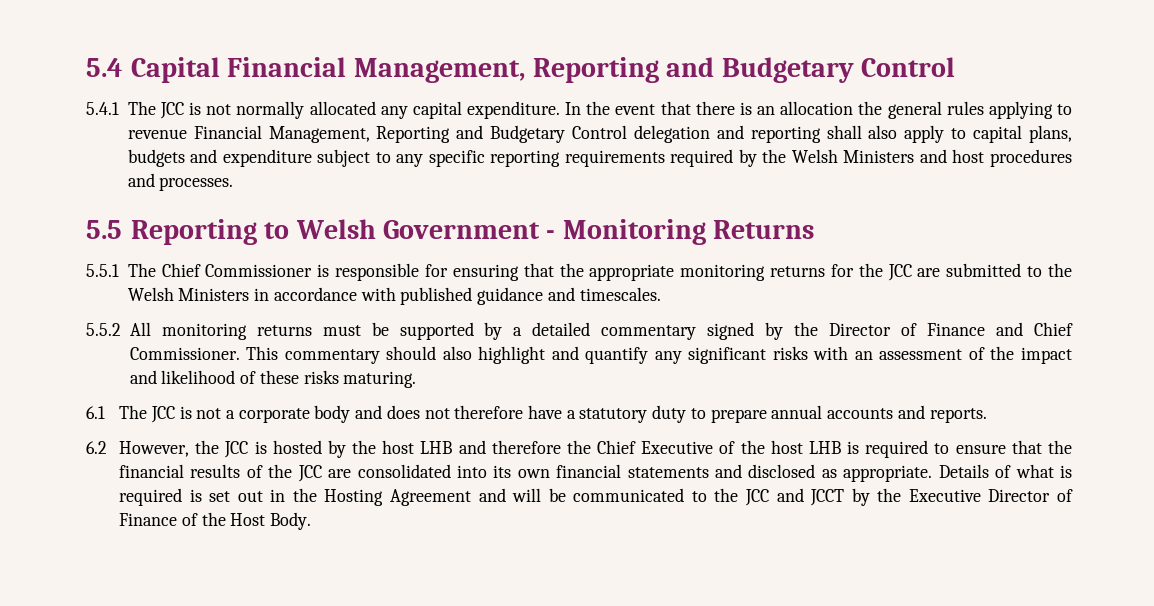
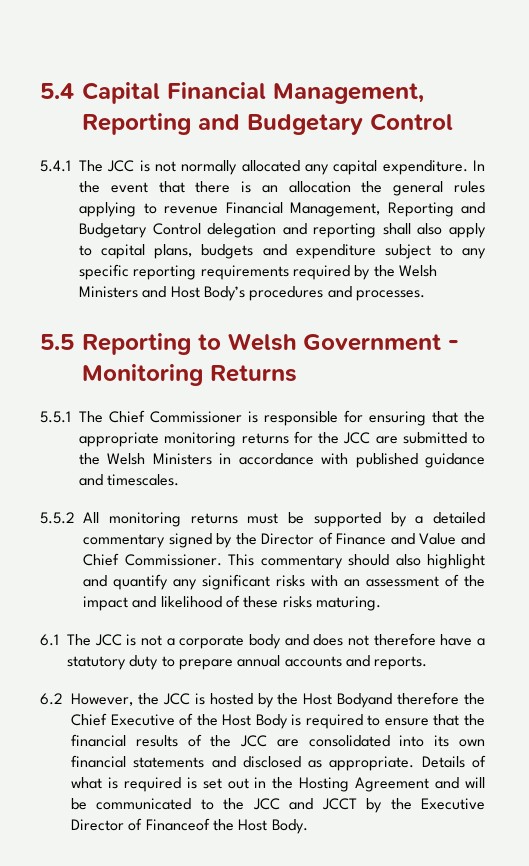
[952,149,985,163] host -> [170,286,245,301] Host Body’s
(1024, 329) none -> [419,533,485,545] Value and
[382,440,486,454] host LHB and -> [303,693,393,708] Host Bodyand
[770,440,841,454] host LHB -> [222,714,288,729] Host Body
[119,513,198,526] Finance of -> [145,818,210,831] Financeof

